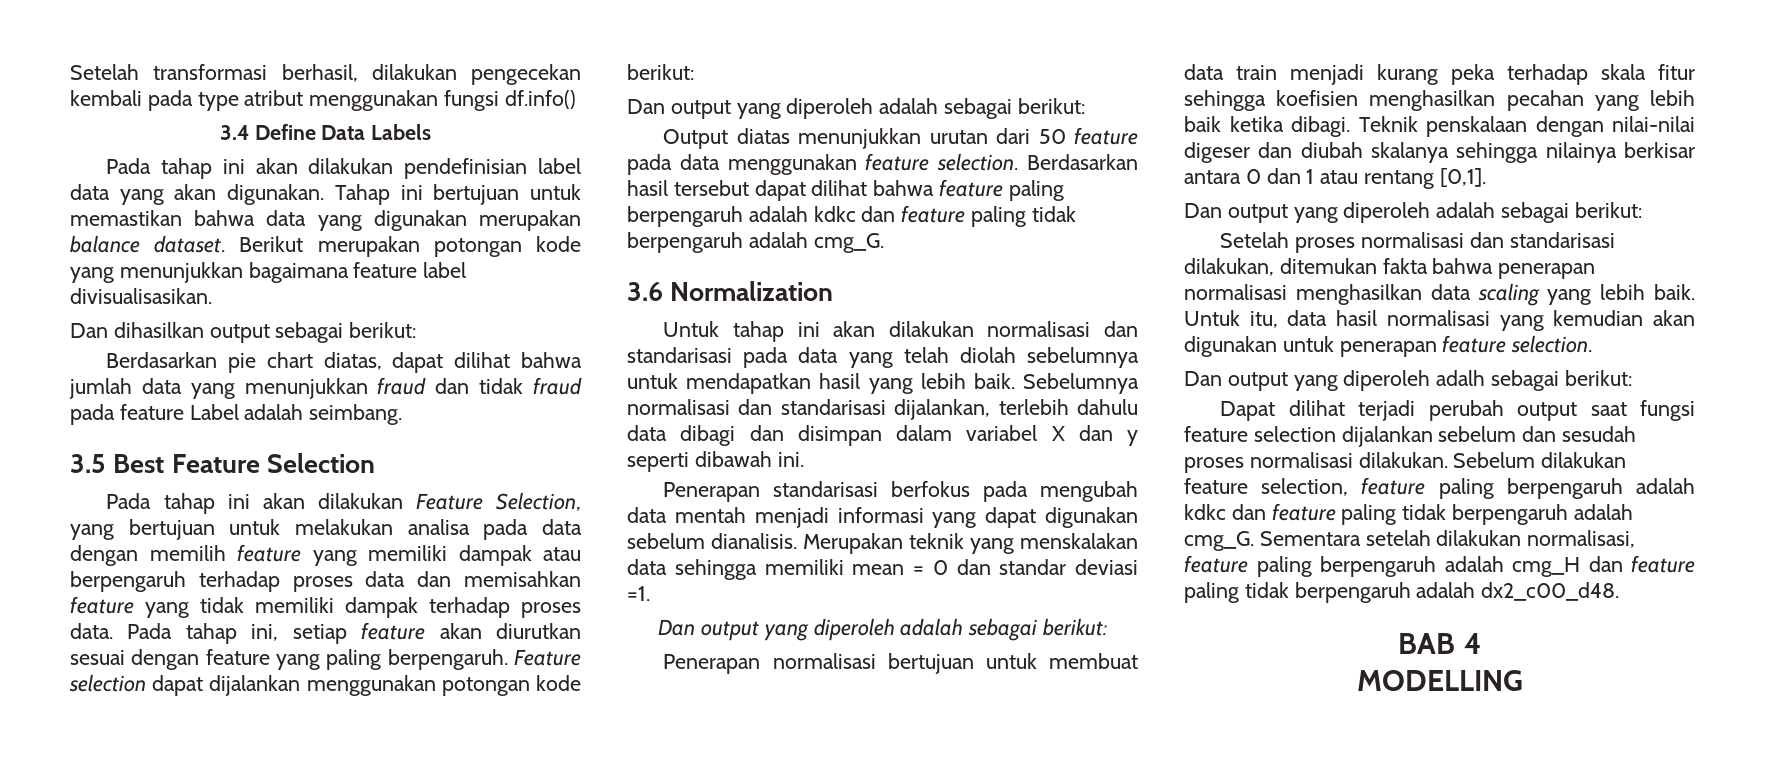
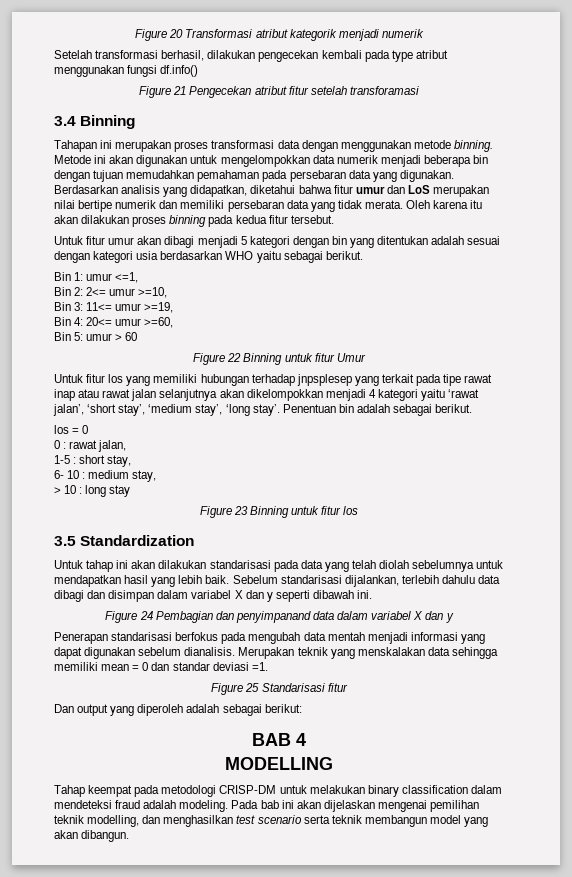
(70, 72) none -> [135,29,424,41] Figure 20 Transformasi atribut kategorik menjadi numerik //
[219,124,432,140] [106,158,581,179] [70,184,581,205] [70,210,581,231] [70,235,581,257] [70,262,467,283] [70,288,212,304] [70,322,417,343] [106,352,582,373] [69,377,582,399] [70,404,403,425] [70,453,375,473] [106,492,581,514] [70,519,582,540] [70,544,581,566] [70,571,581,592] [70,596,581,618] [70,622,581,644] [70,649,581,670] [69,674,581,696] [627,64,694,80] [627,98,1085,119] [663,127,1138,149] [627,153,1138,175] [627,179,1064,201] [627,205,1076,227] [627,232,884,253] [627,281,834,301] 3.4 Define Data Labels // Pada tahap ini akan dilakukan pendefinisian label data yang akan digunakan. Tahap ini bertujuan untuk memastikan bahwa data yang digunakan merupakan balance dataset. Berikut merupakan potongan kode yang menunjukkan bagaimana feature label divisualisasikan. // Dan dihasilkan output sebagai berikut: // Berdasarkan pie chart diatas, dapat dilihat bahwa jumlah data yang menunjukkan fraud dan tidak fraud pada feature Label adalah seimbang. // 3.5 Best Feature Selection // Pada tahap ini akan dilakukan Feature Selection, yang bertujuan untuk melakukan analisa pada data dengan memilih feature yang memiliki dampak atau berpengaruh terhadap proses data dan memisahkan feature yang tidak memiliki dampak terhadap proses data. Pada tahap ini, setiap feature akan diurutkan sesuai dengan feature yang paling berpengaruh. Feature selection dapat dijalankan menggunakan potongan kode berikut: // Dan output yang diperoleh adalah sebagai berikut: // Output diatas menunjukkan urutan dari 50 feature pada data menggunakan feature selection. Berdasarkan hasil tersebut dapat dilihat bahwa feature paling berpengaruh adalah kdkc dan feature paling tidak berpengaruh adalah cmg_G. // 3.6 Normalization -> [139,86,419,98] [54,115,136,129] [54,140,493,152] [54,155,489,167] [54,170,454,182] [54,185,490,197] [54,200,483,212] [54,215,334,227] [54,236,501,248] [54,251,363,263] [54,272,139,283] [54,287,168,298] [54,302,174,313] [54,317,174,328] [54,332,138,341] [193,353,366,365] [54,374,493,386] [54,389,480,401] [53,404,473,416] [54,425,89,434] [54,440,127,452] [54,455,132,467] [54,470,157,482] [54,485,131,497] [199,506,359,518] [54,535,195,546] Figure 21 Pengecekan atribut fitur setelah transforamasi // 3.4 Binning // Tahapan ini merupakan proses transformasi data dengan menggunakan metode binning. Metode ini akan digunakan untuk mengelompokkan data numerik menjadi beberapa bin dengan tujuan memudahkan pemahaman pada persebaran data yang digunakan. Berdasarkan analisis yang didapatkan, diketahui bahwa fitur umur dan LoS merupakan nilai bertipe numerik dan memiliki persebaran data yang tidak merata. Oleh karena itu akan dilakukan proses binning pada kedua fitur tersebut. // Untuk fitur umur akan dibagi menjadi 5 kategori dengan bin yang ditentukan adalah sesuai dengan kategori usia berdasarkan WHO yaitu sebagai berikut. // Bin 1: umur <=1, // Bin 2: 2<= umur >=10, // Bin 3: 11<= umur >=19, // Bin 4: 20<= umur >=60, // Bin 5: umur > 60 // Figure 22 Binning untuk fitur Umur // Untuk fitur los yang memiliki hubungan terhadap jnpsplesep yang terkait pada tipe rawat inap atau rawat jalan selanjutnya akan dikelompokkan menjadi 4 kategori yaitu ‘rawat jalan’, ‘short stay’, ‘medium stay’, ‘long stay’. Penentuan bin adalah sebagai berikut. // los = 0 // 0 : rawat jalan, // 1-5 : short stay, // 6- 10 : medium stay, // > 10 : long stay // Figure 23 Binning untuk fitur los // 3.5 Standardization
[987,321,1138,337] normalisasi dan -> (207, 564) none
[1023,373,1139,394] [627,399,773,415] Sebelumnya normalisasi dan -> [232,575,278,584] Sebelum
(804, 459) none -> [105,611,454,623] // Figure 24 Pembagian dan penyimpanand data dalam variabel X dan y
[658,618,1107,641] [663,653,1138,674] [1184,64,1695,85] [1184,90,1695,111] [1184,116,1695,137] [1184,142,1695,163] [1184,168,1486,189] [1184,202,1642,223] [1220,232,1615,253] [1184,258,1596,279] [1184,283,1695,306] [1184,310,1695,331] [1184,335,1593,357] [1184,370,1632,391] [1220,400,1695,421] [1184,426,1637,447] [1184,452,1627,473] [1184,477,1695,499] [1184,503,1633,525] [1184,530,1636,551] [1184,555,1695,577] [1184,582,1620,603] [1398,633,1481,654] [1356,670,1523,691] Dan output yang diperoleh adalah sebagai berikut: // Penerapan normalisasi bertujuan untuk membuat data train menjadi kurang peka terhadap skala fitur sehingga koefisien menghasilkan pecahan yang lebih baik ketika dibagi. Teknik penskalaan dengan nilai-nilai digeser dan diubah skalanya sehingga nilainya berkisar antara 0 dan 1 atau rentang [0,1]. // Dan output yang diperoleh adalah sebagai berikut: // Setelah proses normalisasi dan standarisasi dilakukan, ditemukan fakta bahwa penerapan normalisasi menghasilkan data scaling yang lebih baik. Untuk itu, data hasil normalisasi yang kemudian akan digunakan untuk penerapan feature selection. // Dan output yang diperoleh adalh sebagai berikut: // Dapat dilihat terjadi perubah output saat fungsi feature selection dijalankan sebelum dan sesudah proses normalisasi dilakukan. Sebelum dilakukan feature selection, feature paling berpengaruh adalah kdkc dan feature paling tidak berpengaruh adalah cmg_G. Sementara setelah dilakukan normalisasi, feature paling berpengaruh adalah cmg_H dan feature paling tidak berpengaruh adalah dx2_c00_d48. // BAB 4 // MODELLING -> [211,683,348,695] [54,704,302,716] [252,733,306,746] [225,757,333,770] [54,785,502,797] [54,800,480,812] [54,815,489,827] [54,830,130,842] Figure 25 Standarisasi fitur // Dan output yang diperoleh adalah sebagai berikut: // BAB 4 // MODELLING // Tahap keempat pada metodologi CRISP-DM untuk melakukan binary classification dalam mendeteksi fraud adalah modeling. Pada bab ini akan dijelaskan mengenai pemilihan teknik modelling, dan menghasilkan test scenario serta teknik membangun model yang akan dibangun.

